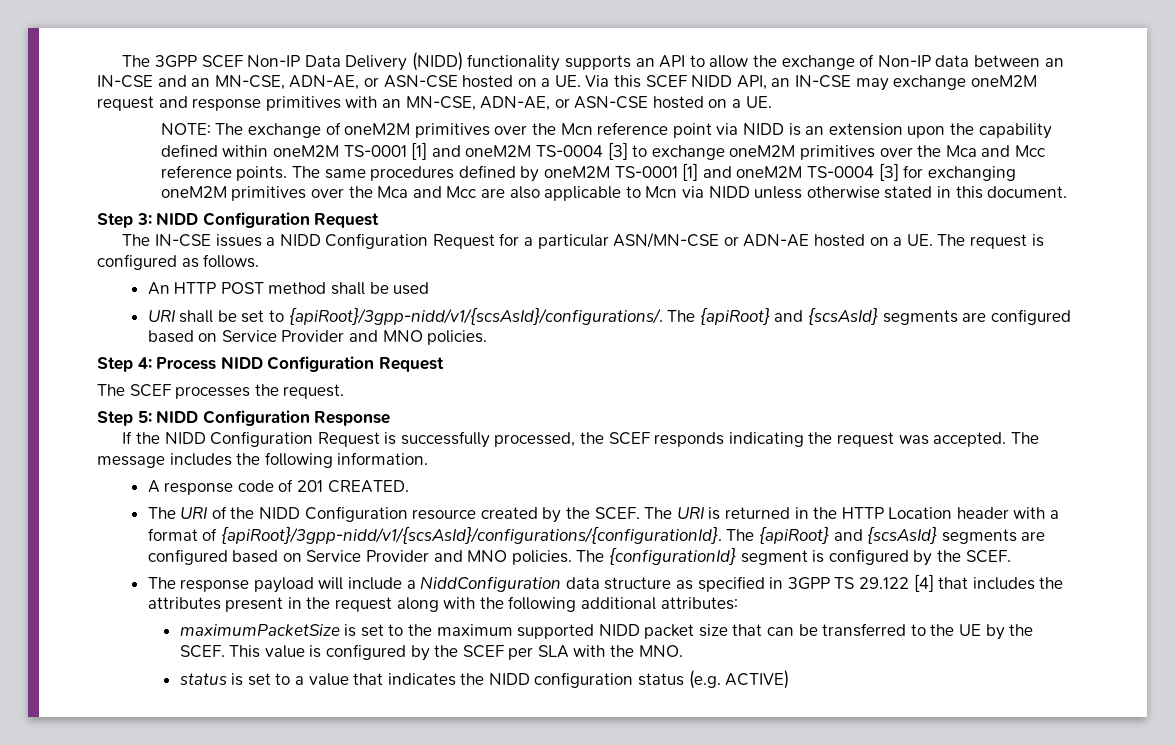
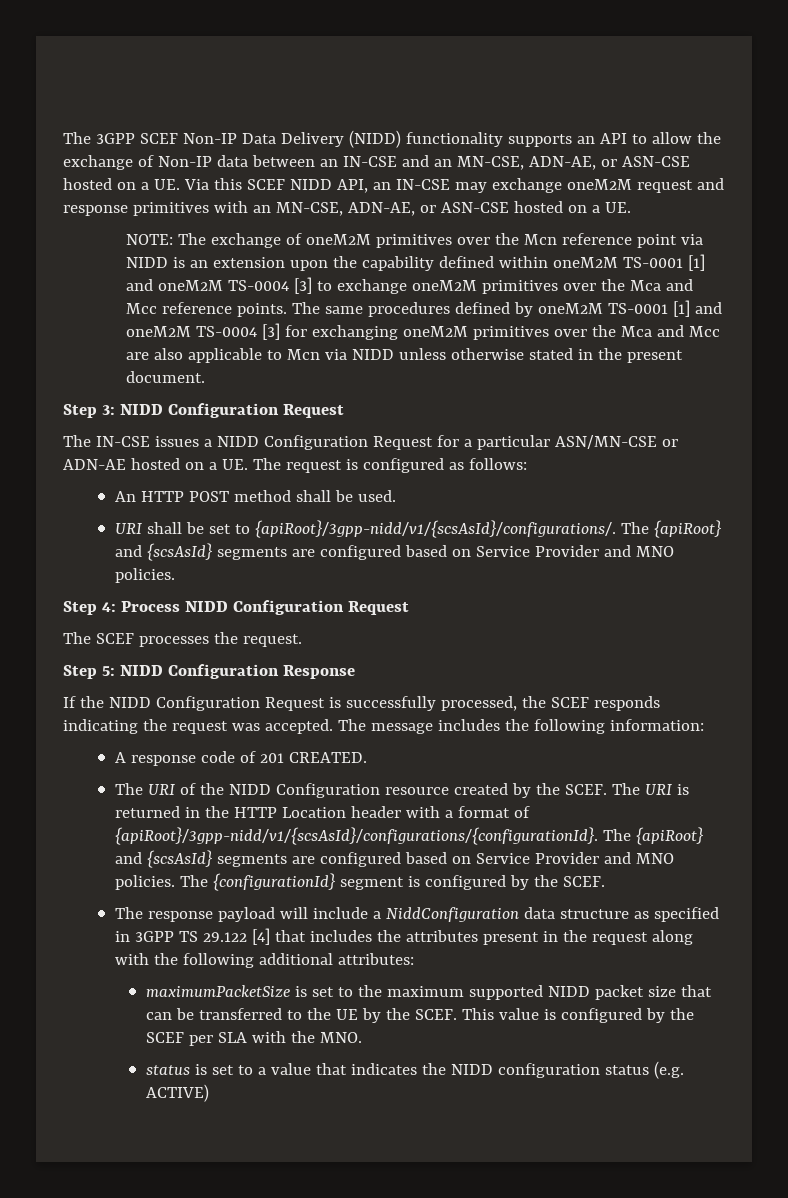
[955,186,983,199] this -> [597,348,683,363] the present
[203,254,260,268] follows. -> [468,458,527,470] follows:
[393,282,430,295] used -> [357,490,396,502] used.
[337,452,429,465] information. -> [609,719,704,731] information:

